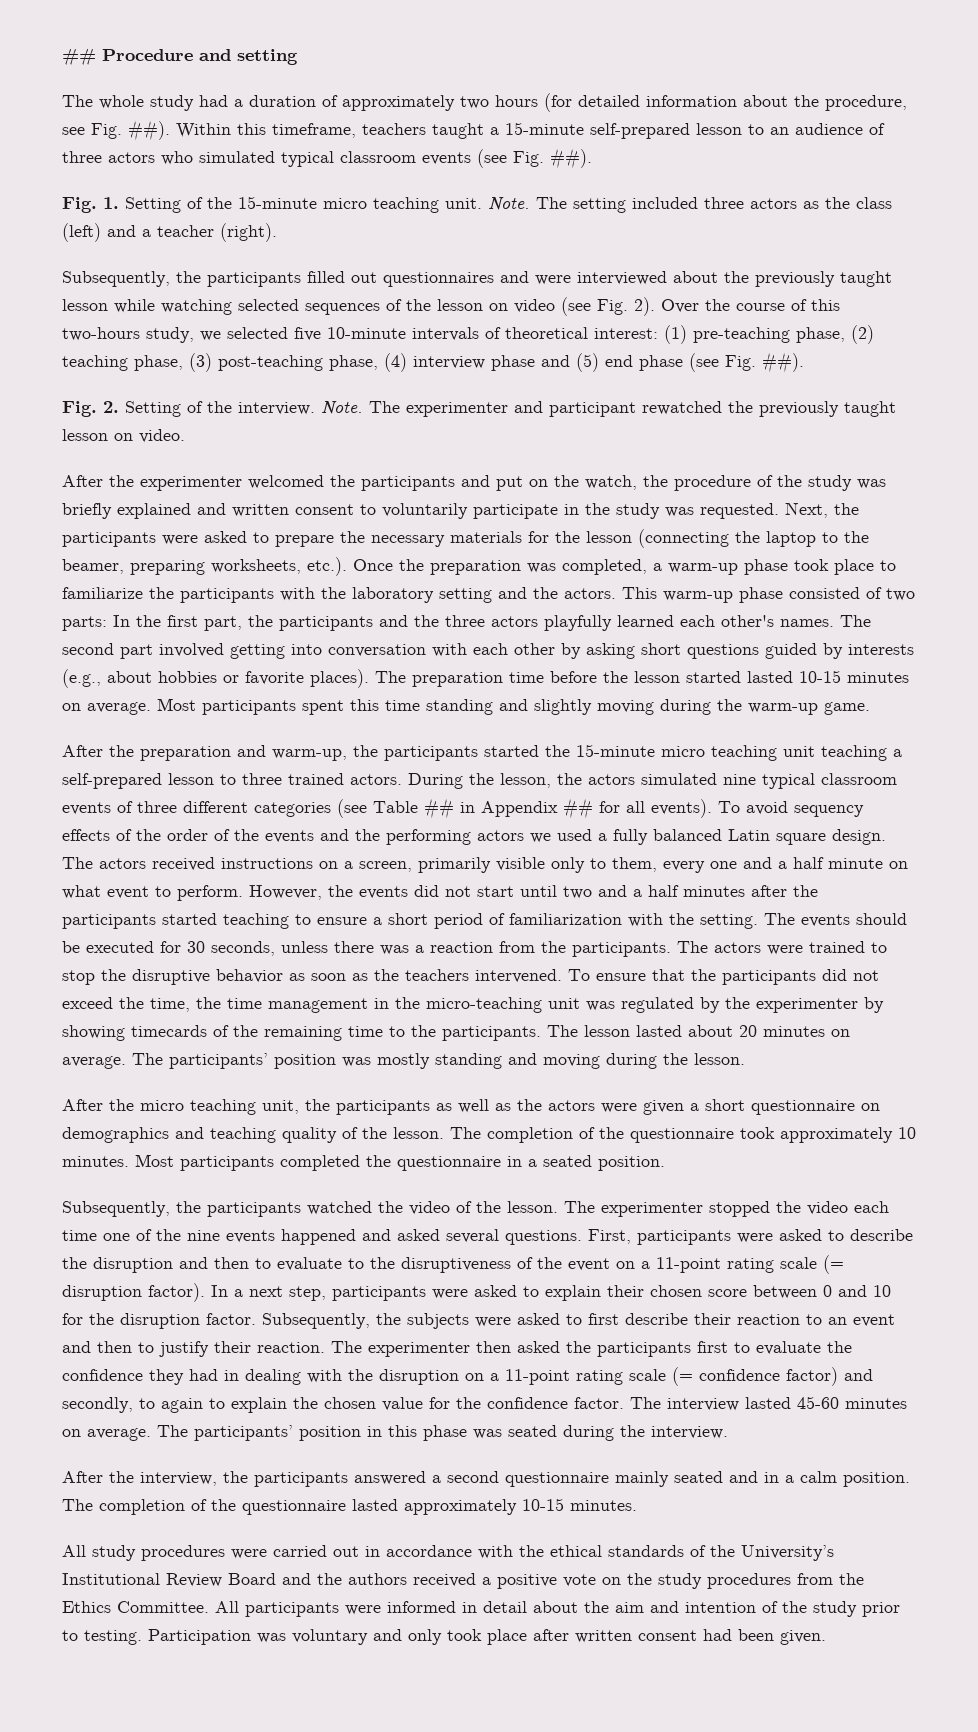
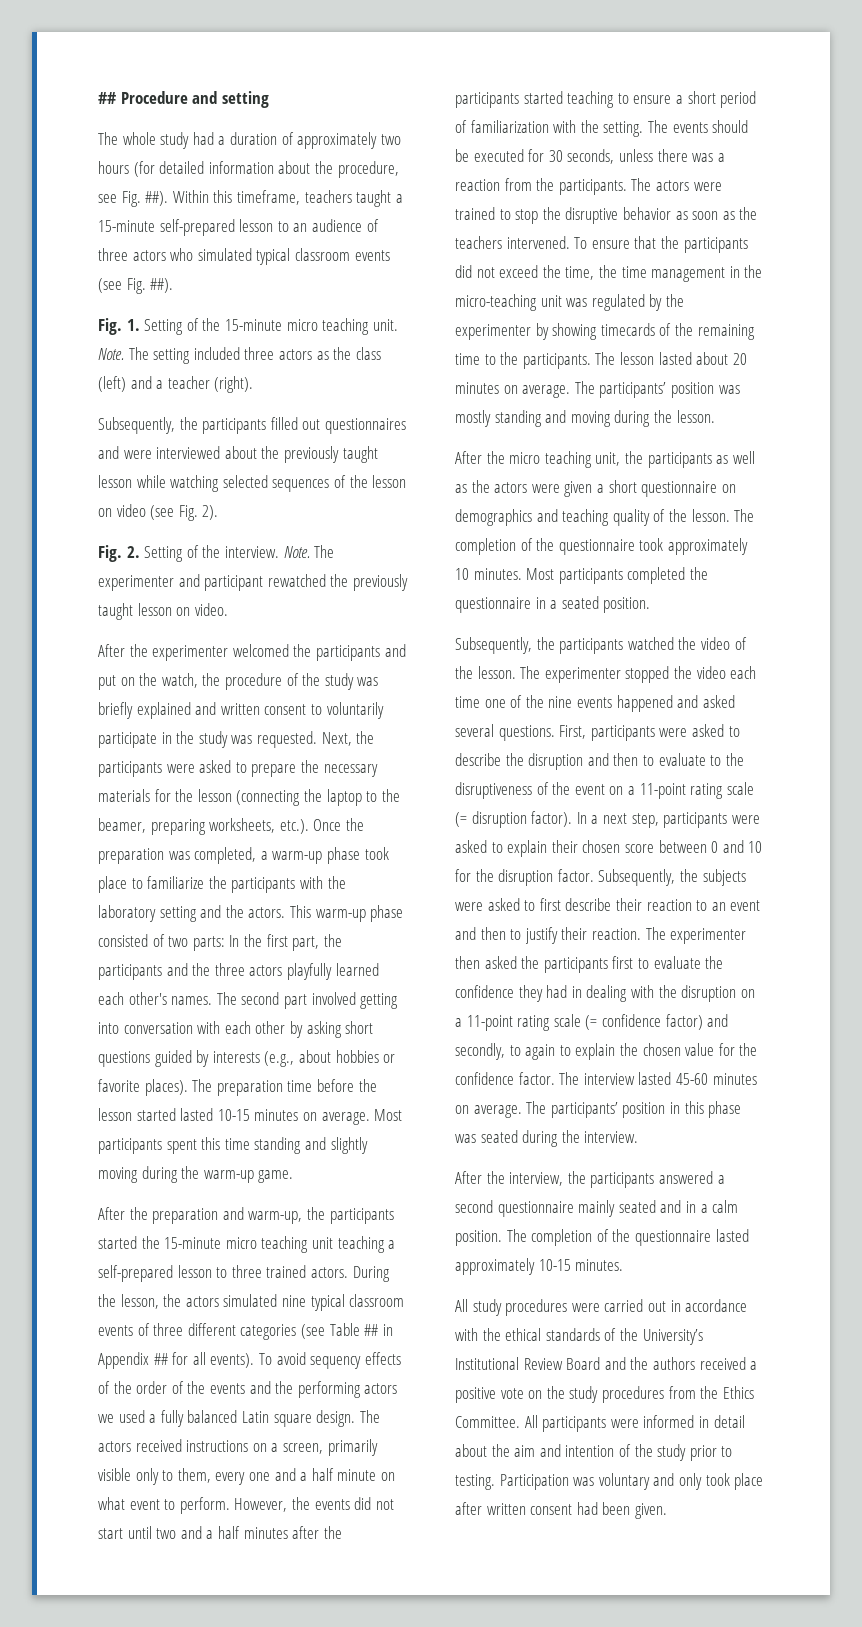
[661,299,840,313] [62,325,874,344] [62,352,804,373] Over the course of this two-hours study, we selected five 10-minute intervals of theoretical interest: (1) pre-teaching phase, (2) teaching phase, (3) post-teaching phase, (4) interview phase and (5) end phase (see Fig. ##). -> (219, 512) none

